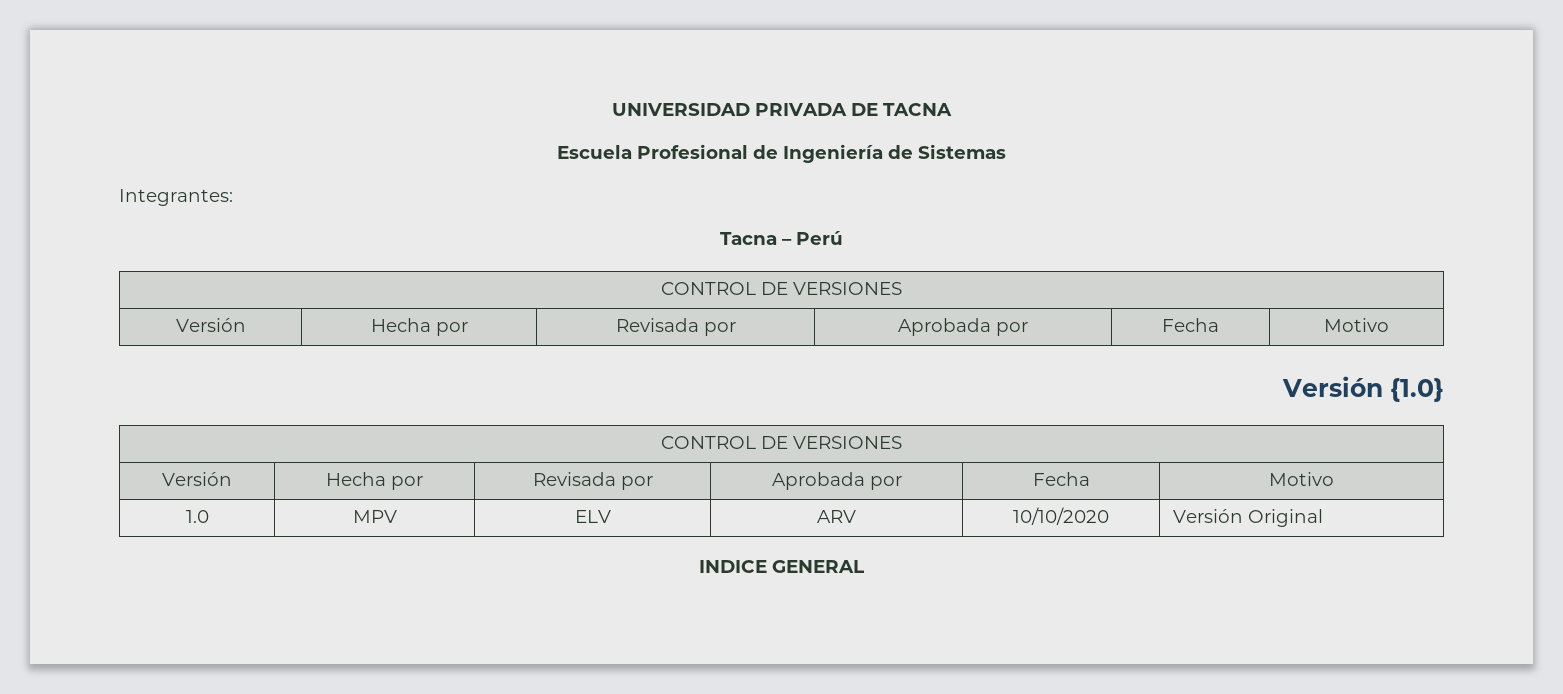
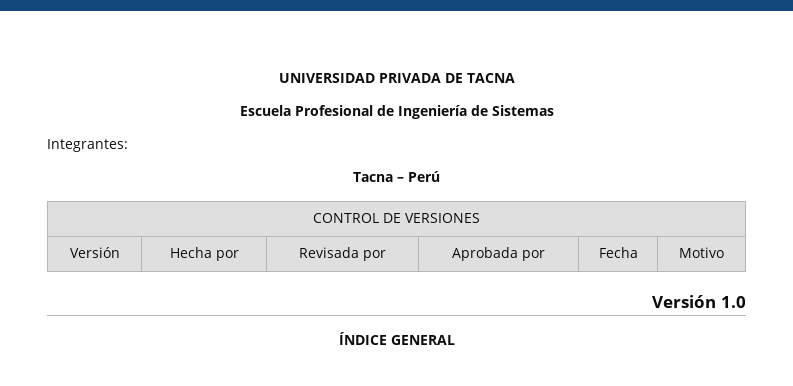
[1390,378,1444,402] [661,436,902,449] [162,472,232,486] [326,472,423,490] [532,472,653,490] [771,472,902,490] [1032,472,1090,486] [1269,472,1334,486] [185,510,209,523] [352,510,397,523] [574,510,611,523] [817,510,856,523] [1013,507,1109,525] [1172,509,1323,527] [699,560,767,573] {1.0} // CONTROL DE VERSIONES // Versión | Hecha por | Revisada por | Aprobada por | Fecha | Motivo // 1.0 | MPV | ELV | ARV | 10/10/2020 | Versión Original // INDICE -> [721,296,746,308] [338,332,387,345] 1.0 // ÍNDICE

